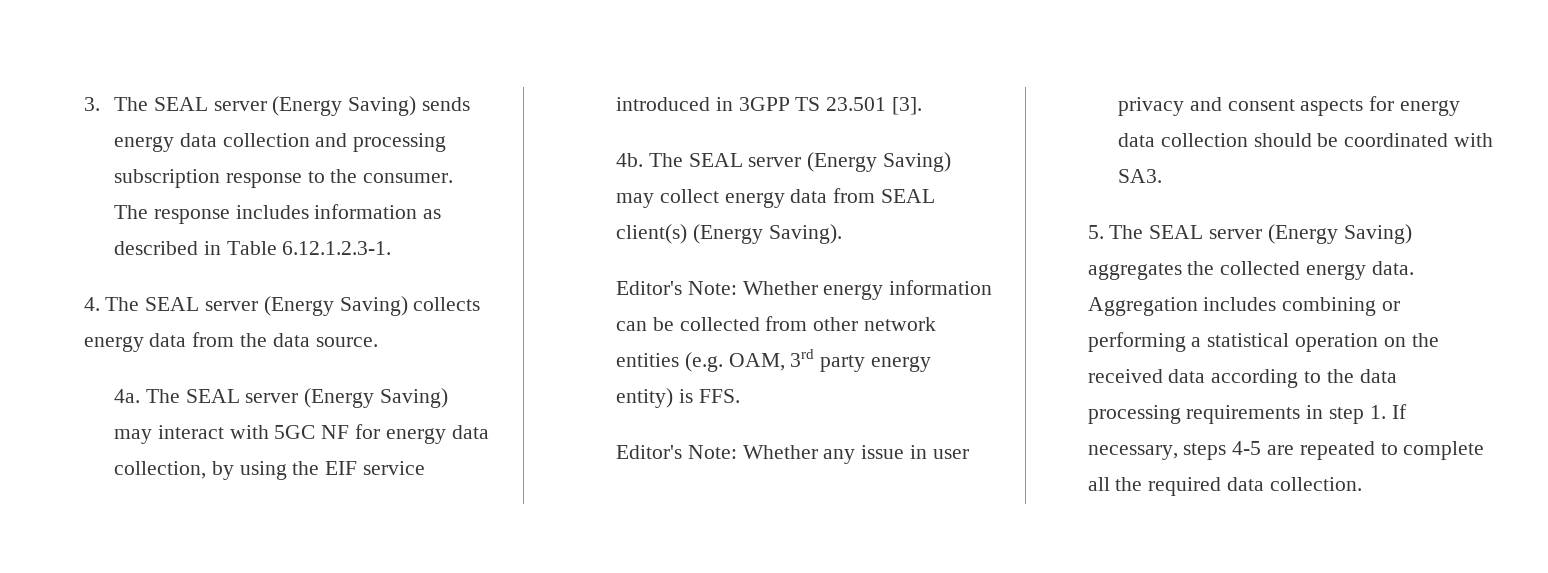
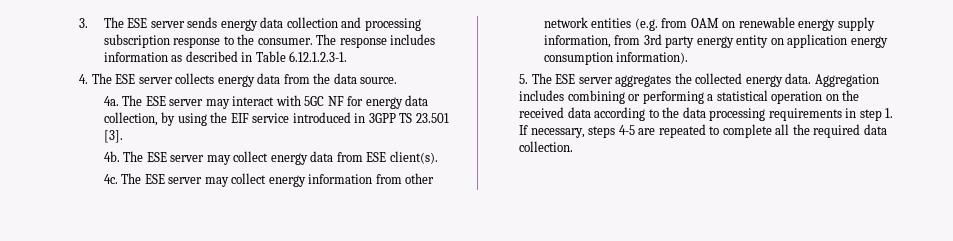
[153,96,417,116] SEAL server (Energy Saving) -> [127,18,185,28] ESE server
[145,296,408,316] SEAL server (Energy Saving) -> [115,74,173,84] ESE server
[185,388,449,408] SEAL server (Energy Saving) -> [145,96,204,106] ESE server
[688,152,952,172] SEAL server (Energy Saving) -> [146,152,205,162] ESE server
[881,189,936,203] [616,224,842,244] [616,280,993,300] [616,317,760,331] SEAL client(s) (Energy Saving). // Editor's Note: Whether energy information can be collected -> [366,151,438,164] [103,173,373,187] ESE client(s). // 4c. The ESE server may collect energy information
[728,349,932,372] [616,388,740,408] [616,445,969,464] [1118,96,1461,116] [1118,133,1494,147] [1118,169,1163,183] [1087,224,1412,244] OAM, 3rd party energy entity) is FFS. // Editor's Note: Whether any issue in user privacy and consent aspects for energy data collection should be coordinated with SA3. // 5. The SEAL server (Energy Saving) -> [661,17,875,31] [543,34,888,48] [543,52,689,65] [519,73,613,84] from OAM on renewable energy supply information, from 3rd party energy entity on application energy consumption information). // 5. The ESE server

